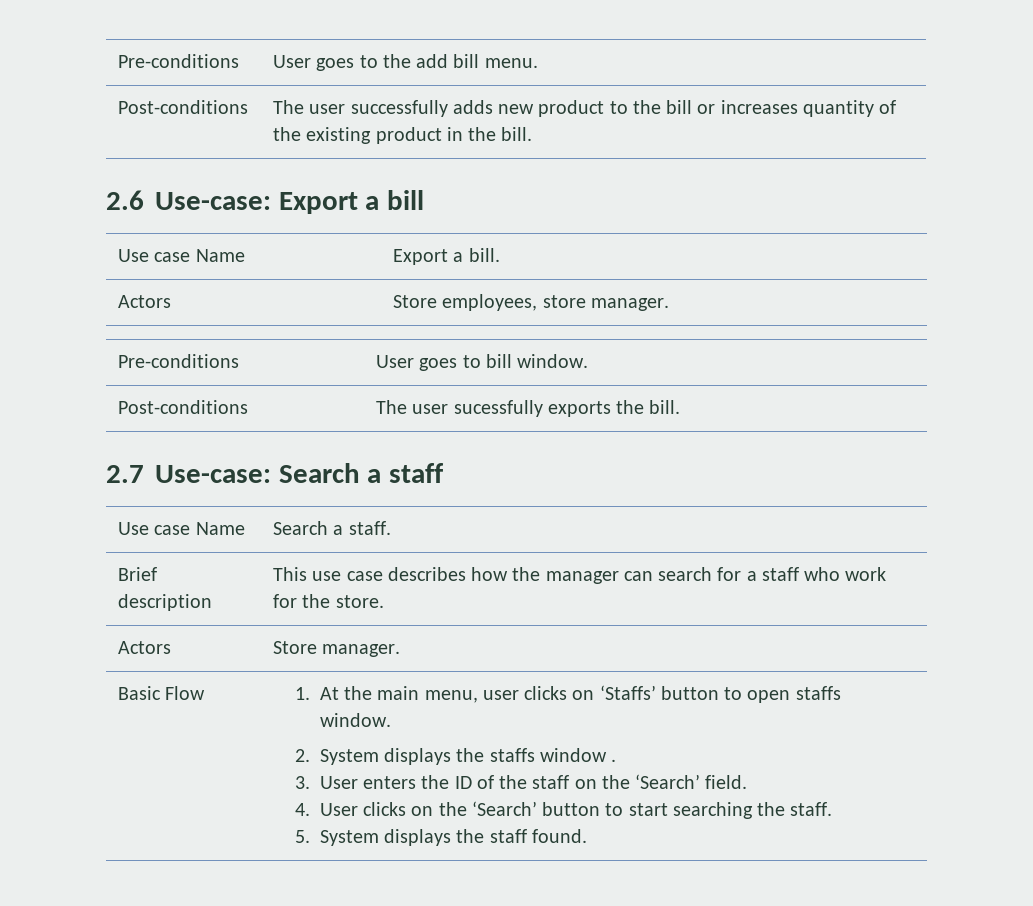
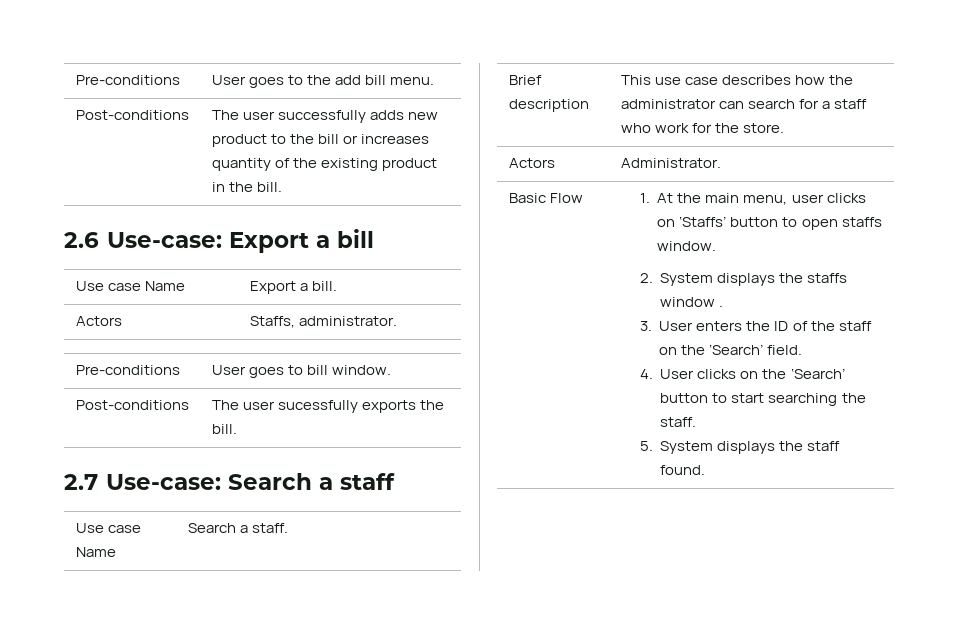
[393,294,669,311] Store employees, store manager. -> [249,316,397,328] Staffs, administrator.
[545,571,619,584] manager -> [620,99,716,109] administrator
[273,641,401,657] Store manager. -> [620,158,721,168] Administrator.

